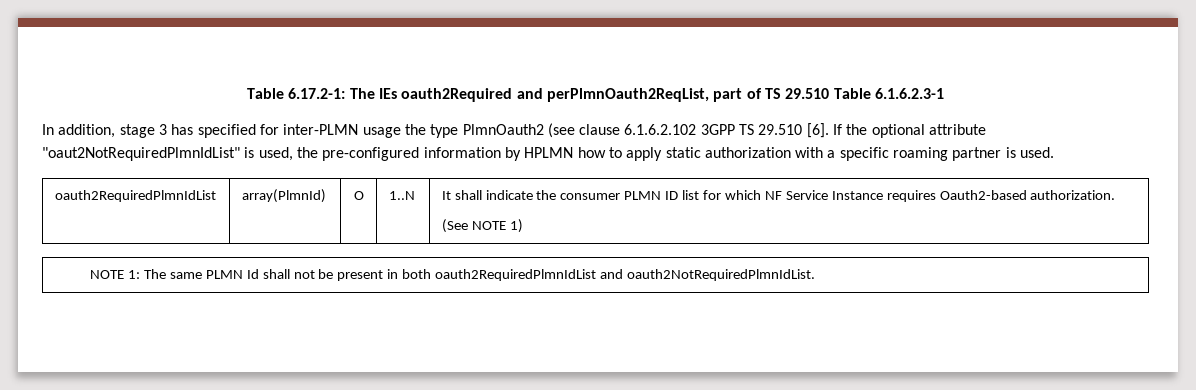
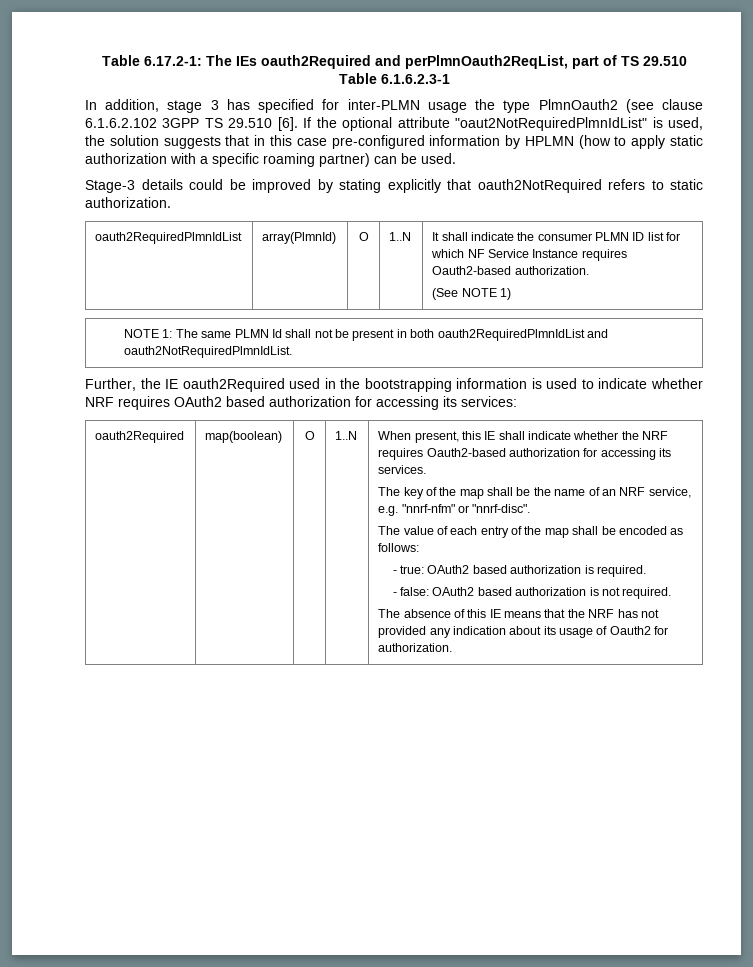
(318, 152) none -> [109,135,327,149] solution suggests that in this case
[577,147,606,158] how -> [578,135,611,149] (how
[952,147,1055,161] partner is used. -> [319,153,456,167] [85,179,703,193] [85,197,171,208] partner) can be used. // Stage-3 details could be improved by stating explicitly that oauth2NotRequired refers to static authorization.
(815, 275) none -> [85,378,704,392] [85,396,517,410] [95,431,185,443] [205,431,283,443] [304,431,315,440] [335,431,358,440] [378,431,669,443] [378,448,672,460] [378,465,427,474] [378,487,691,499] [378,504,531,516] [378,526,684,538] [378,543,420,552] [392,565,646,577] [392,587,672,599] [378,609,659,618] [378,626,669,638] [378,643,453,652] // Further, the IE oauth2Required used in the bootstrapping information is used to indicate whether NRF requires OAuth2 based authorization for accessing its services: // oauth2Required | map(boolean) | O | 1..N | When present, this IE shall indicate whether the NRF requires Oauth2-based authorization for accessing its services. // The key of the map shall be the name of an NRF service, e.g. "nnrf-nfm" or "nnrf-disc". // The value of each entry of the map shall be encoded as follows: // - true: OAuth2 based authorization is required. // - false: OAuth2 based authorization is not required. // The absence of this IE means that the NRF has not provided any indication about its usage of Oauth2 for authorization.

